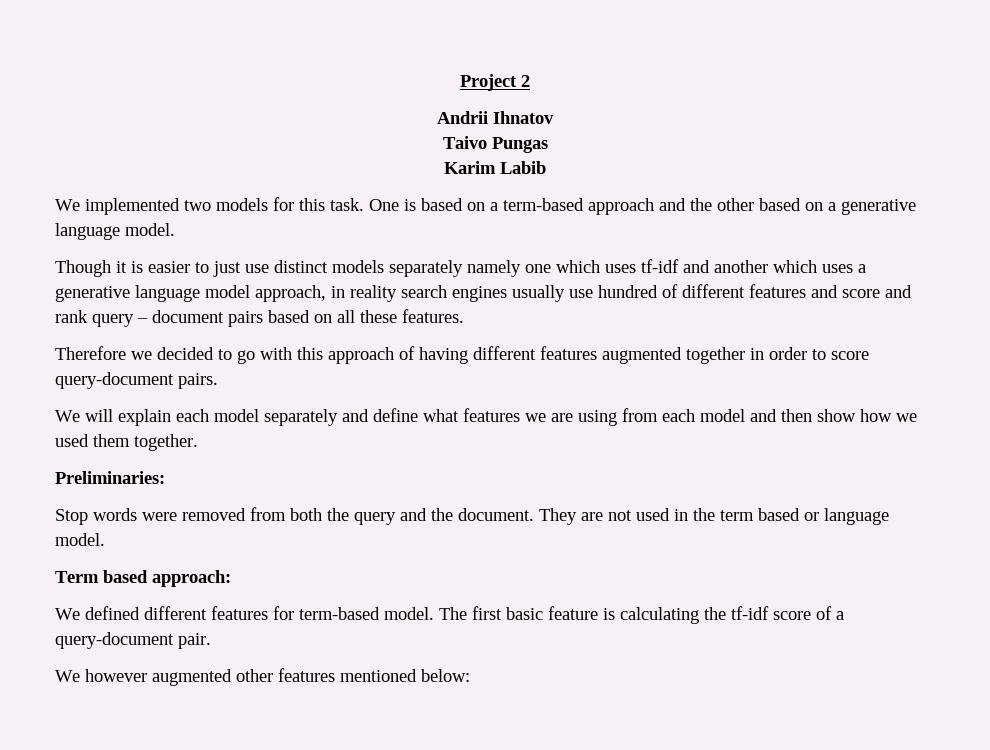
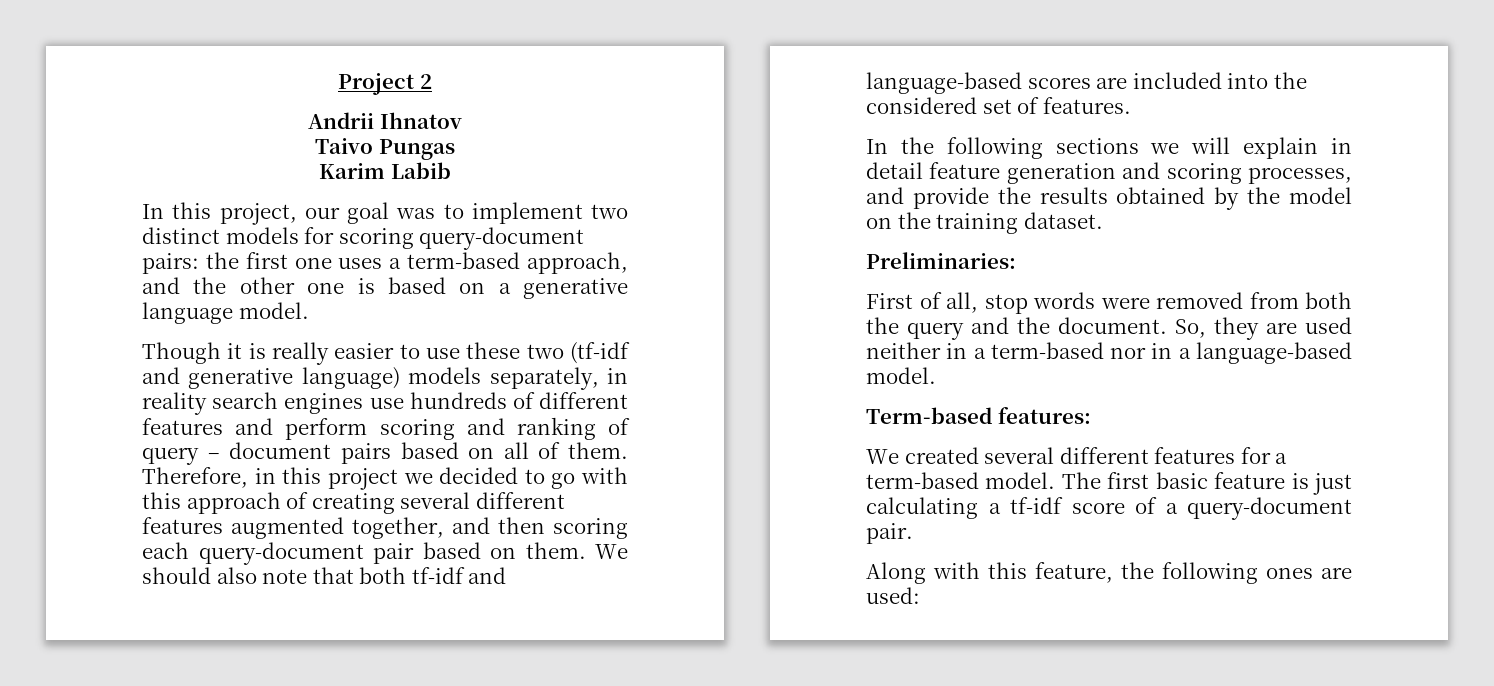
[55,197,654,215] We implemented two models for this task. One is based on a term-based approach -> [142,202,628,225] [142,227,585,250] [142,252,628,274] In this project, our goal was to implement two distinct models for scoring query-document pairs: the first one uses a term-based approach,
(754, 204) none -> [307,278,375,294] one is
(143, 267) none -> [272,342,329,365] really
[213,259,866,277] [55,285,326,302] just use distinct models separately namely one which uses tf-idf and another which uses a generative language model approach, -> [426,342,630,364] [142,367,599,390] use these two (tf-idf and generative language) models separately,
[512,285,658,302] usually use hundred -> [369,392,507,409] use hundreds
[842,285,912,298] [55,310,88,323] score and rank -> [285,417,631,440] perform scoring and ranking of
[360,309,464,323] [55,346,126,360] these features. // Therefore -> [538,442,628,459] [142,467,398,490] of them. Therefore, in this project
[419,347,468,364] having -> [311,492,471,514] creating several
[686,347,869,364] [55,372,218,389] [55,408,917,426] [55,434,198,451] [55,471,165,484] [55,509,88,525] together in order to score query-document pairs. // We will explain each model separately and define what features we are using from each model and then show how we used them together. // Preliminaries: // Stop -> [352,517,628,539] [142,542,628,565] [142,567,507,584] [866,72,1307,94] [866,97,1131,114] [866,137,1352,159] [866,162,1352,184] [866,187,1352,210] [866,212,1103,234] [866,252,1016,269] [866,292,1028,314] together, and then scoring each query-document pair based on them. We should also note that both tf-idf and language-based scores are included into the considered set of features. // In the following sections we will explain in detail feature generation and scoring processes, and provide the results obtained by the model on the training dataset. // Preliminaries: // First of all, stop
[539,508,889,525] [55,533,105,546] [55,570,231,587] [55,606,140,620] They are not used in the term based or language model. // Term based approach: // We defined -> [1175,317,1352,340] [866,342,1352,364] [866,367,936,384] [866,407,1091,424] [866,447,1055,464] So, they are used neither in a term-based nor in a language-based model. // Term-based features: // We created several
(294, 613) none -> [1275,453,1288,464] a
[620,607,726,624] calculating the -> [1313,473,1352,495] [866,497,1001,519] just calculating a
[55,668,470,686] We however augmented other features mentioned below: -> [866,562,1352,584] [866,587,920,604] Along with this feature, the following ones are used:

